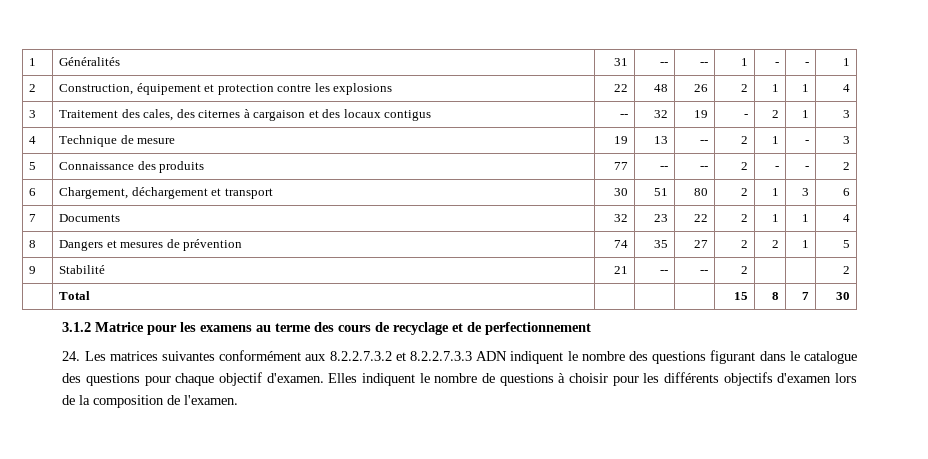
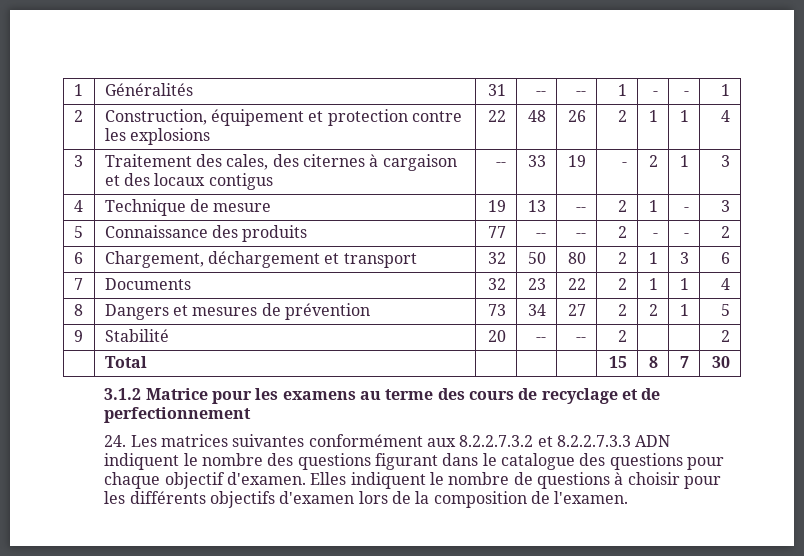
[653,110,668,118] 32 -> [528,155,547,167] 33
[613,188,628,196] [653,188,668,196] 30 | 51 -> [488,252,507,264] [528,252,547,264] 32 | 50
[613,240,628,248] [653,240,668,248] 74 | 35 -> [488,304,507,316] [528,304,547,316] 73 | 34
[613,266,628,274] 21 -> [488,330,507,342] 20

